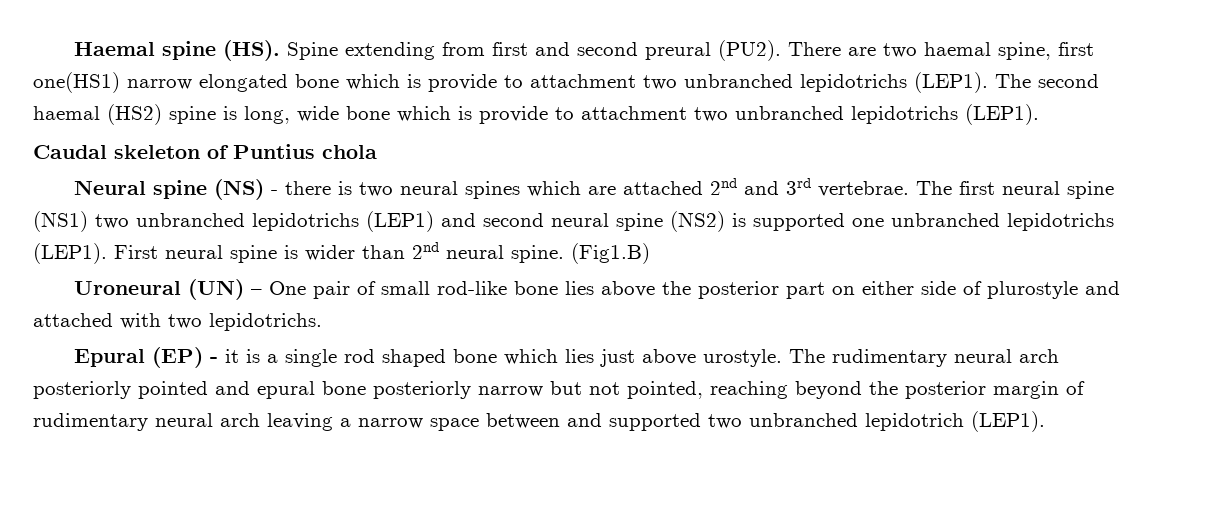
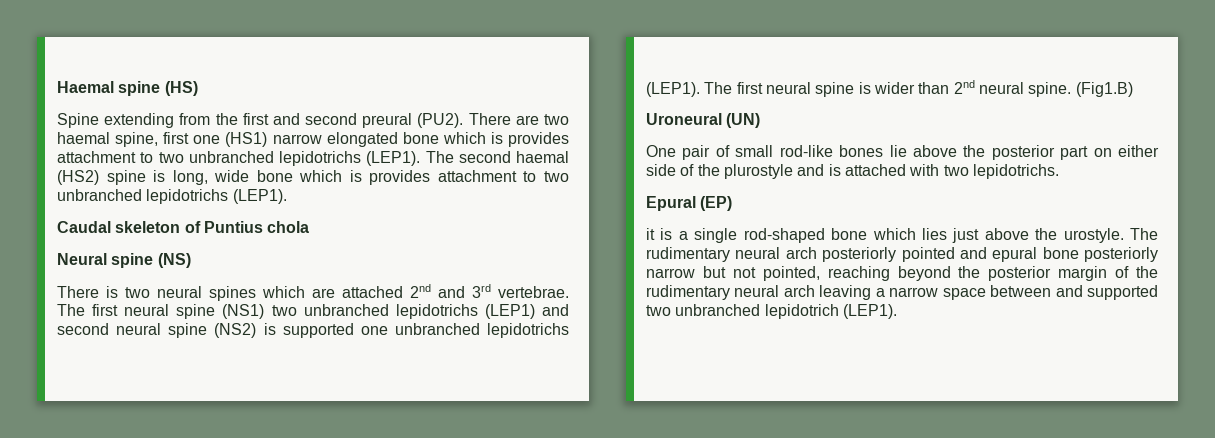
[222,40,280,61] (HS). -> [164,81,198,96] (HS) //
(485, 49) none -> [215,113,238,125] the
[33,72,120,93] one(HS1) -> [193,132,268,147] one (HS1)
[428,74,636,92] provide to attachment -> [508,132,570,147] [57,151,154,163] provides attachment to
[479,106,687,124] provide to attachment -> [369,170,537,185] provides attachment to
[270,181,331,195] - there -> [57,286,99,298] // There
[114,245,158,259] First -> [704,82,763,94] The first
[250,289,262,295] – -> (761, 120) //
[513,281,594,295] bone lies -> [839,145,907,157] bones lie
(982, 288) none -> [697,164,720,176] the
(1120, 288) none -> [828,164,841,176] is
[209,357,218,363] - -> (733, 203) //
[343,349,446,367] rod shaped -> [743,228,825,243] rod-shaped
(696, 357) none -> [1035,228,1058,240] the
(1085, 388) none -> [1136,266,1158,278] the

